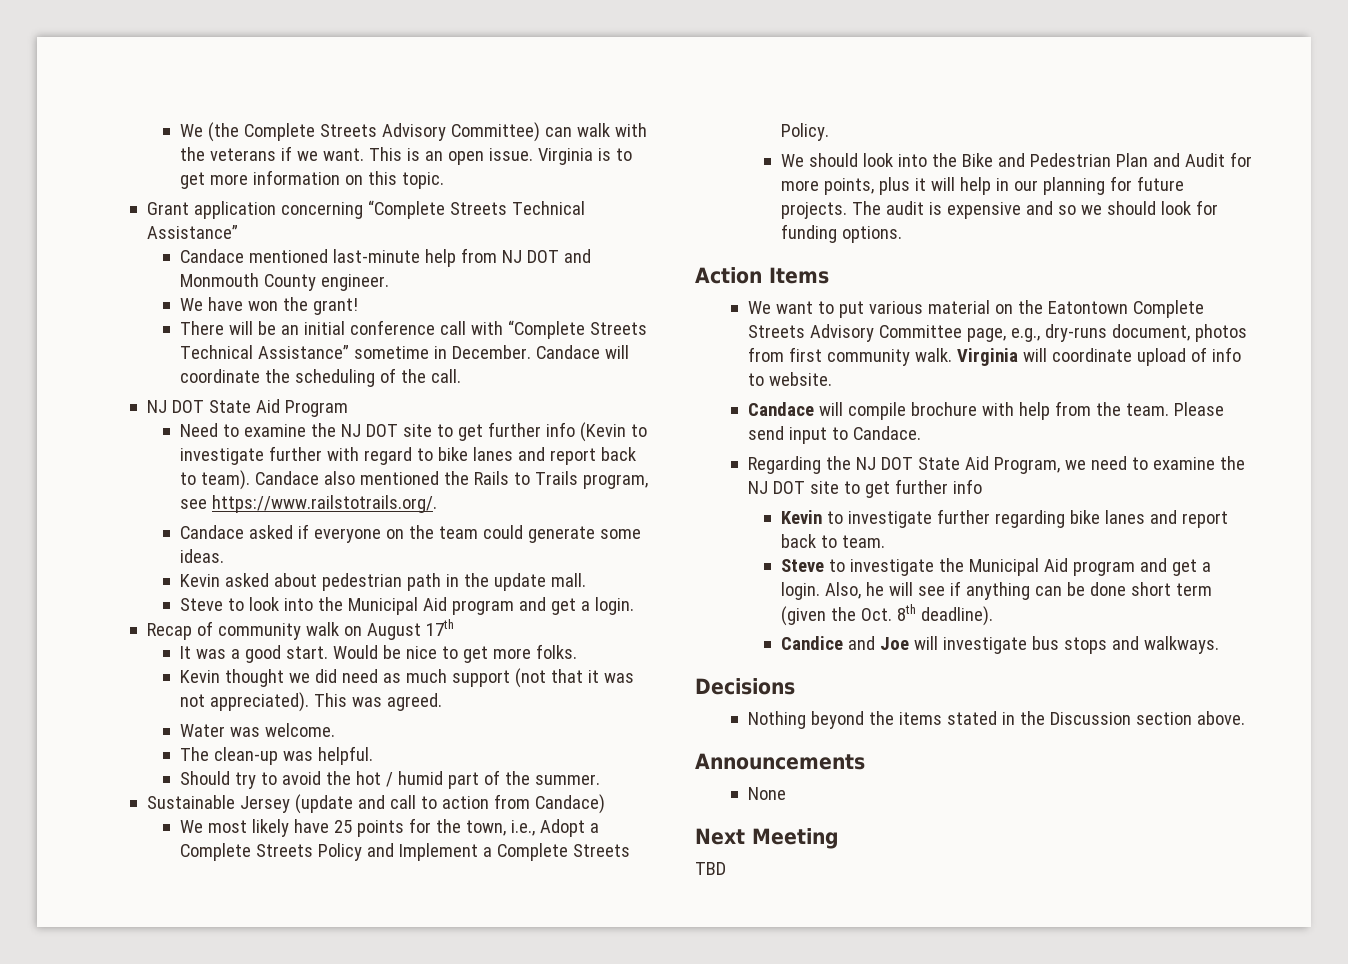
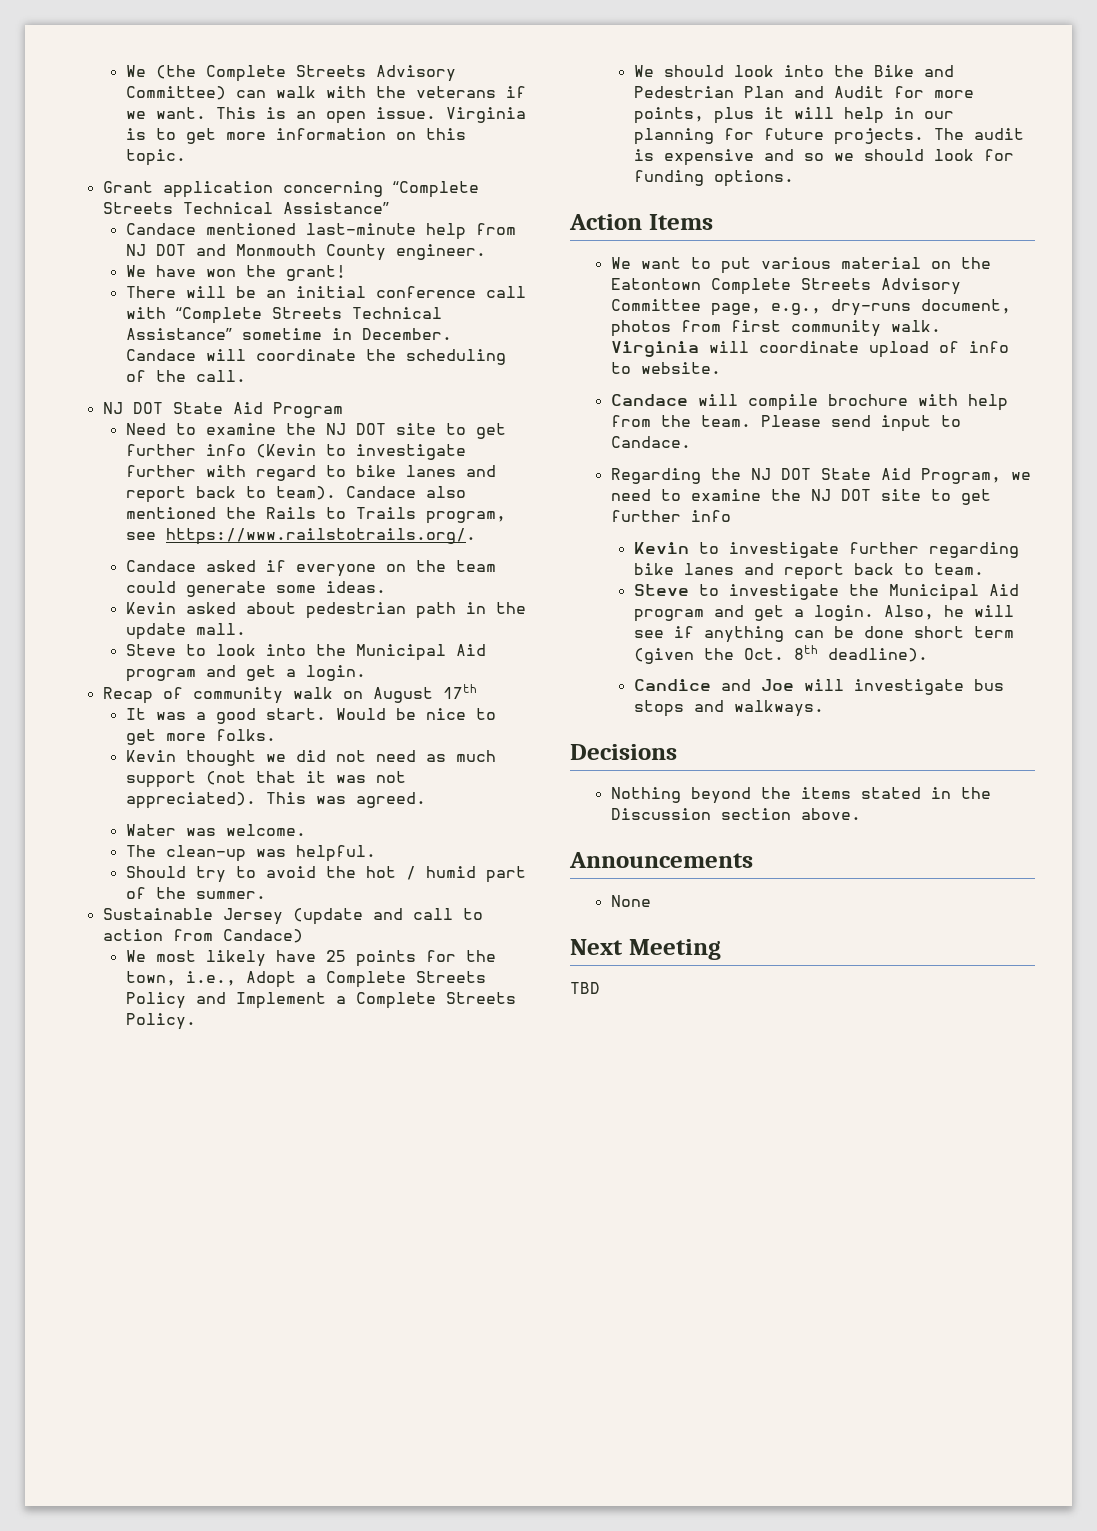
(337, 676) none -> [335,750,366,762] not

